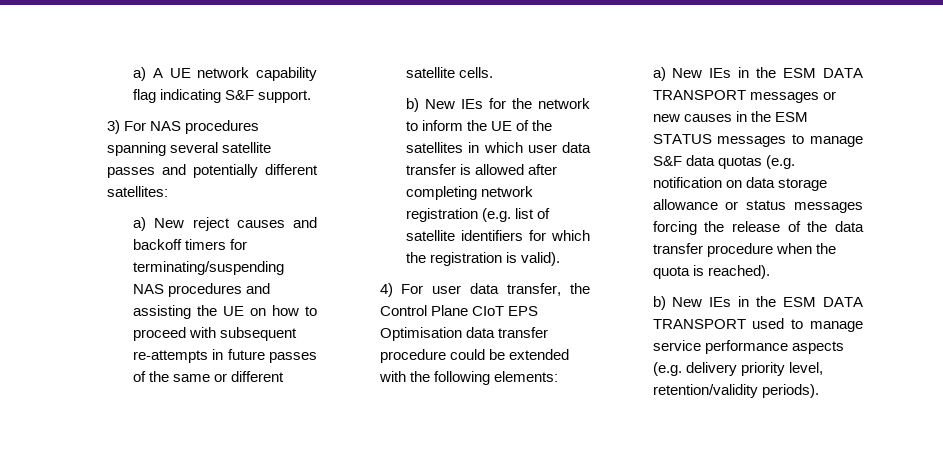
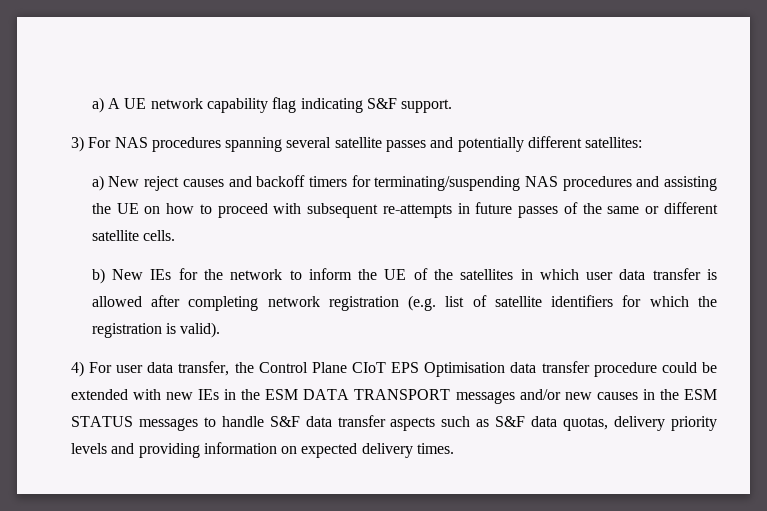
[409,371,558,385] [652,67,703,81] the following elements: // a) New -> [166,392,194,400] new
[822,91,836,100] or -> [519,389,561,400] and/or
[810,136,863,147] [652,155,795,169] [652,177,827,191] [652,199,863,213] [652,221,864,235] [652,243,836,257] [652,265,770,279] [652,296,863,310] [652,318,863,332] [652,340,844,354] [652,362,823,376] [652,384,819,398] manage S&F data quotas (e.g. notification on data storage allowance or status messages forcing the release of the data transfer procedure when the quota is reached). // b) New IEs in the ESM DATA TRANSPORT used to manage service performance aspects (e.g. delivery priority level, retention/validity periods). -> [221,415,717,431] [70,442,455,458] handle S&F data transfer aspects such as S&F data quotas, delivery priority levels and providing information on expected delivery times.

